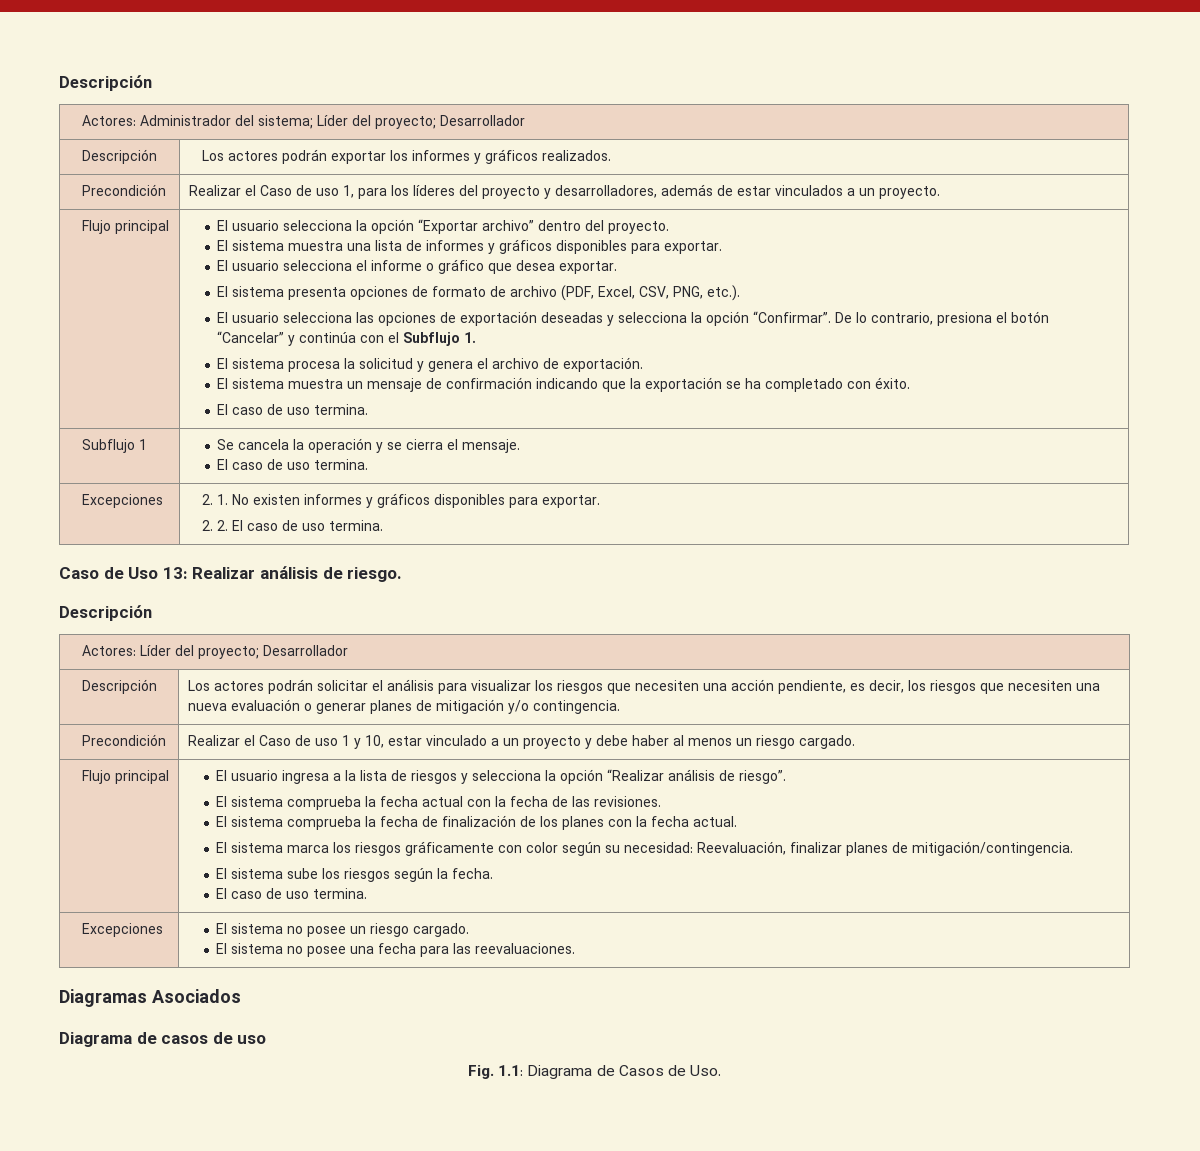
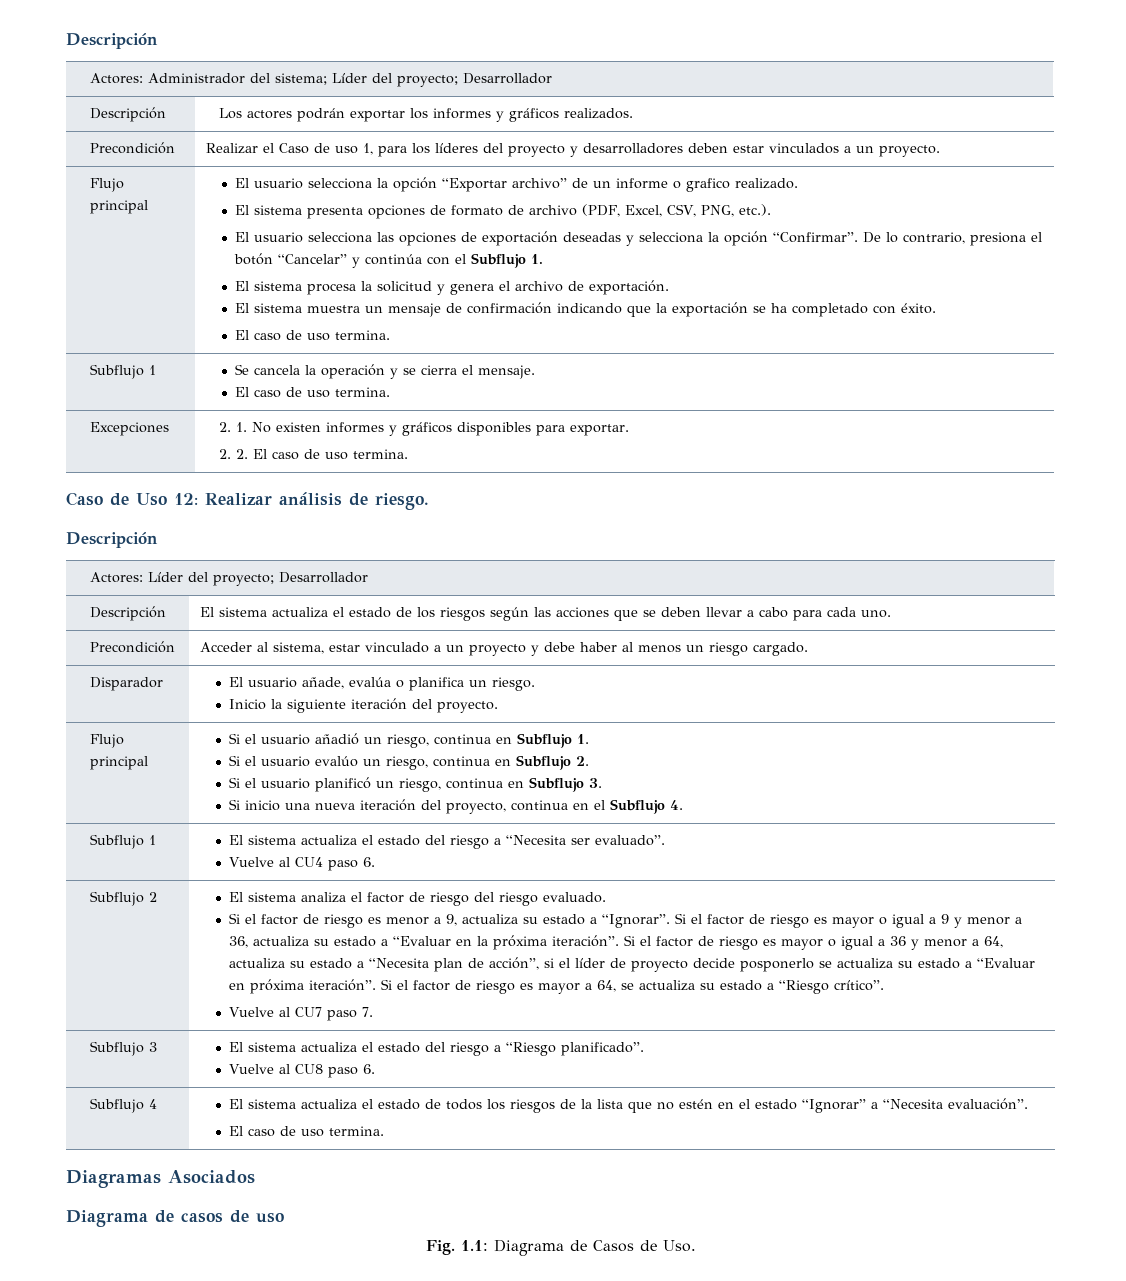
[554,184,733,198] desarrolladores, además de -> [583,143,729,154] desarrolladores deben
[538,220,670,234] [217,239,723,254] [217,259,618,274] dentro del proyecto. // El sistema muestra una lista de informes y gráficos disponibles para exportar. // El usuario selecciona el informe o gráfico que desea exportar. -> [571,178,798,192] de un informe o grafico realizado.
[162,567,188,579] 13: -> [174,493,198,505] 12:
[187,679,1100,694] [187,699,620,714] [81,734,166,746] [187,735,384,749] Los actores podrán solicitar el análisis para visualizar los riesgos que necesiten una acción pendiente, es decir, los riesgos que necesiten una nueva evaluación o generar planes de mitigación y/o contingencia. // Precondición | Realizar el Caso de uso 1 y 10, -> [200,607,892,621] [89,641,175,653] [200,642,325,654] El sistema actualiza el estado de los riesgos según las acciones que se deben llevar a cabo para cada uno. // Precondición | Acceder al sistema,
[81,770,169,784] [216,769,787,784] [216,796,662,810] [216,815,738,830] [216,841,1074,856] [216,868,494,882] [216,888,368,899] [81,923,163,937] [216,923,470,937] [216,943,576,957] Flujo principal | El usuario ingresa a la lista de riesgos y selecciona la opción “Realizar análisis de riesgo”. // El sistema comprueba la fecha actual con la fecha de las revisiones. // El sistema comprueba la fecha de finalización de los planes con la fecha actual. // El sistema marca los riesgos gráficamente con color según su necesidad: Reevaluación, finalizar planes de mitigación/contingencia. // El sistema sube los riesgos según la fecha. // El caso de uso termina. // Excepciones | El sistema no posee un riesgo cargado. // El sistema no posee una fecha para las reevaluaciones. -> [89,677,163,691] [228,677,535,691] [228,698,498,713] [89,734,124,748] [89,756,148,770] [228,733,589,748] [228,755,589,770] [228,777,602,792] [228,799,683,814] [89,834,156,849] [228,835,665,849] [228,857,375,871] [89,891,157,906] [228,892,606,906] [228,913,1022,928] [228,935,1003,950] [228,957,1035,972] [228,979,884,994] [228,1007,373,1021] [89,1041,157,1056] [228,1042,644,1056] [228,1064,375,1078] [89,1098,157,1113] [228,1098,1028,1113] [228,1126,384,1137] Disparador | El usuario añade, evalúa o planifica un riesgo. // Inicio la siguiente iteración del proyecto. // Flujo principal | Si el usuario añadió un riesgo, continua en Subflujo 1. // Si el usuario evalúo un riesgo, continua en Subflujo 2. // Si el usuario planificó un riesgo, continua en Subflujo 3. // Si inicio una nueva iteración del proyecto, continua en el Subflujo 4. // Subflujo 1 | El sistema actualiza el estado del riesgo a “Necesita ser evaluado”. // Vuelve al CU4 paso 6. // Subflujo 2 | El sistema analiza el factor de riesgo del riesgo evaluado. // Si el factor de riesgo es menor a 9, actualiza su estado a “Ignorar”. Si el factor de riesgo es mayor o igual a 9 y menor a 36, actualiza su estado a “Evaluar en la próxima iteración”. Si el factor de riesgo es mayor o igual a 36 y menor a 64, actualiza su estado a “Necesita plan de acción”, si el líder de proyecto decide posponerlo se actualiza su estado a “Evaluar en próxima iteración”. Si el factor de riesgo es mayor a 64, se actualiza su estado a “Riesgo crítico”. // Vuelve al CU7 paso 7. // Subflujo 3 | El sistema actualiza el estado del riesgo a “Riesgo planificado”. // Vuelve al CU8 paso 6. // Subflujo 4 | El sistema actualiza el estado de todos los riesgos de la lista que no estén en el estado “Ignorar” a “Necesita evaluación”. // El caso de uso termina.

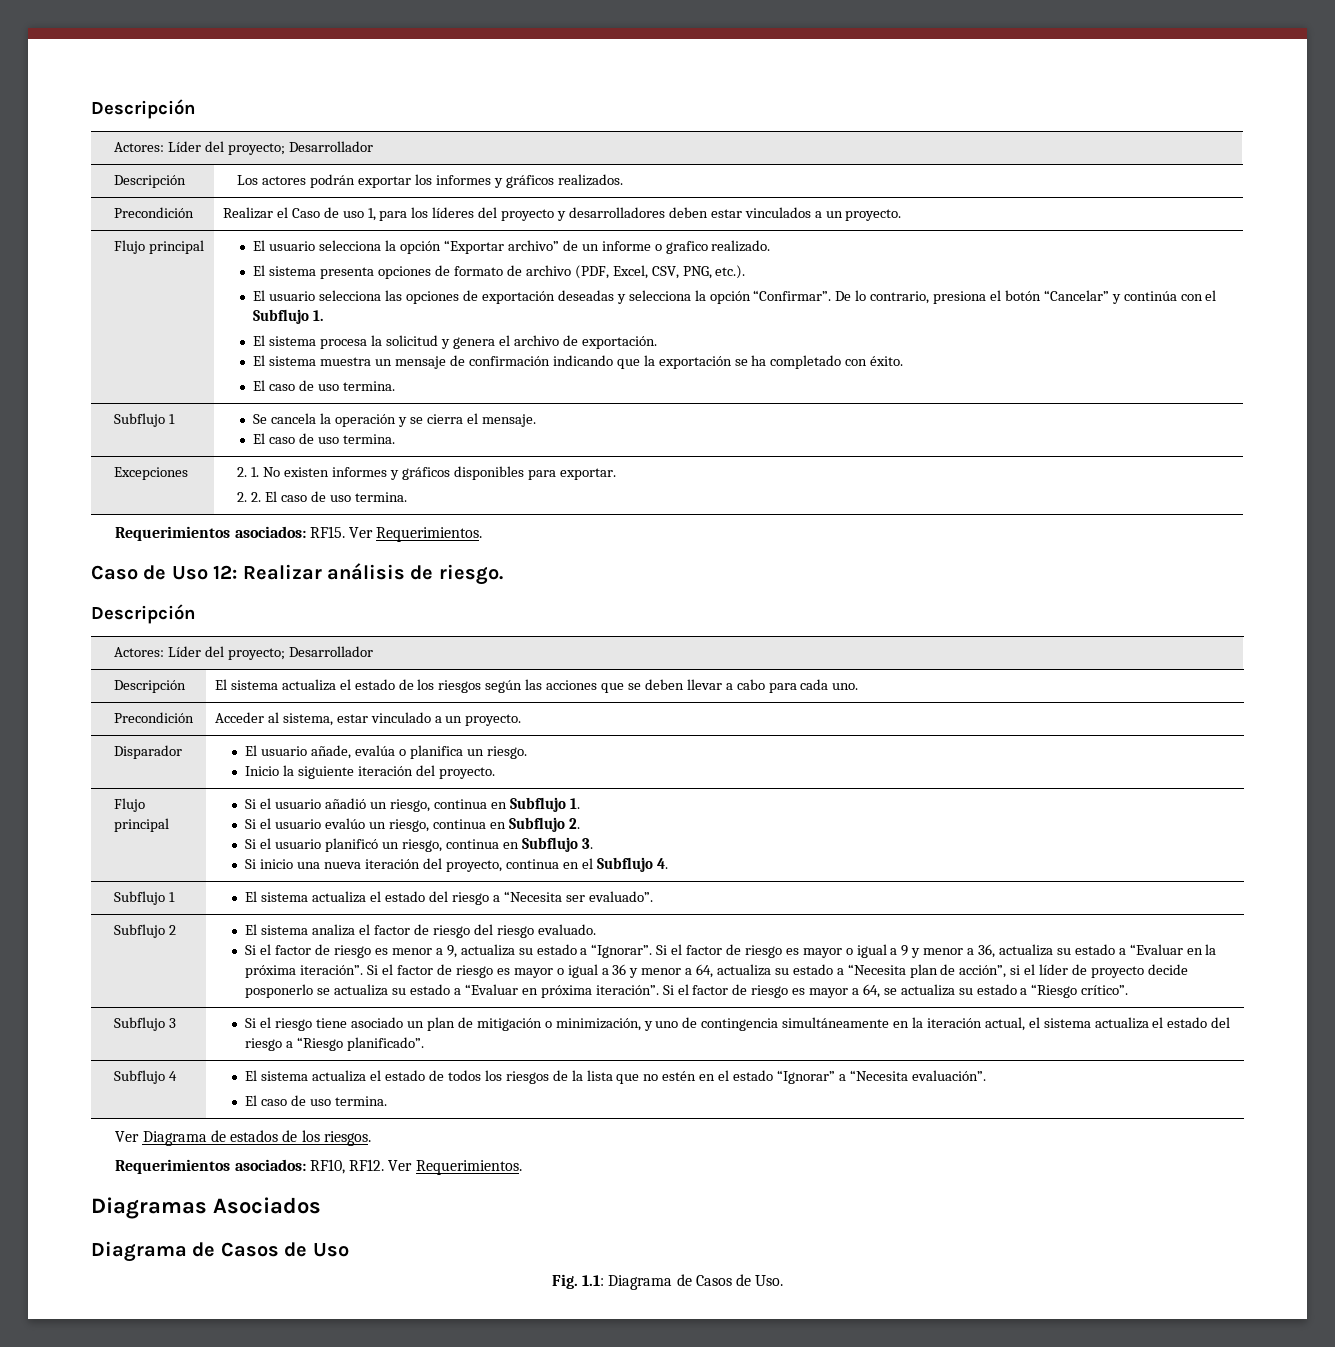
[66,33,158,49] [89,73,327,85] Descripción // Actores: Administrador del sistema; -> [91,99,196,119] [114,142,165,152] Descripción // Actores:
(408, 454) none -> [115,526,483,542] // Requerimientos asociados: RF15. Ver Requerimientos.
[469,642,809,656] proyecto y debe haber al menos un riesgo cargado. -> [465,714,522,726] proyecto.
[228,857,375,871] // Vuelve al CU4 paso 6. -> (653, 896) none
[228,1007,373,1021] [89,1041,157,1056] [228,1042,243,1052] // Vuelve al CU7 paso 7. // Subflujo 3 | El -> [114,1017,177,1031] [245,1017,1040,1031] // Subflujo 3 | Si el riesgo tiene asociado un plan de mitigación o minimización, y uno de contingencia simultáneamente en la iteración actual, el
[228,1064,375,1078] // Vuelve al CU8 paso 6. -> (425, 1044) none
(384, 1131) none -> [115,1130,372,1146] [115,1159,522,1175] // Ver Diagrama de estados de los riesgos. // Requerimientos asociados: RF10, RF12. Ver Requerimientos.
[181,1210,284,1223] casos de uso -> [220,1242,349,1257] Casos de Uso

